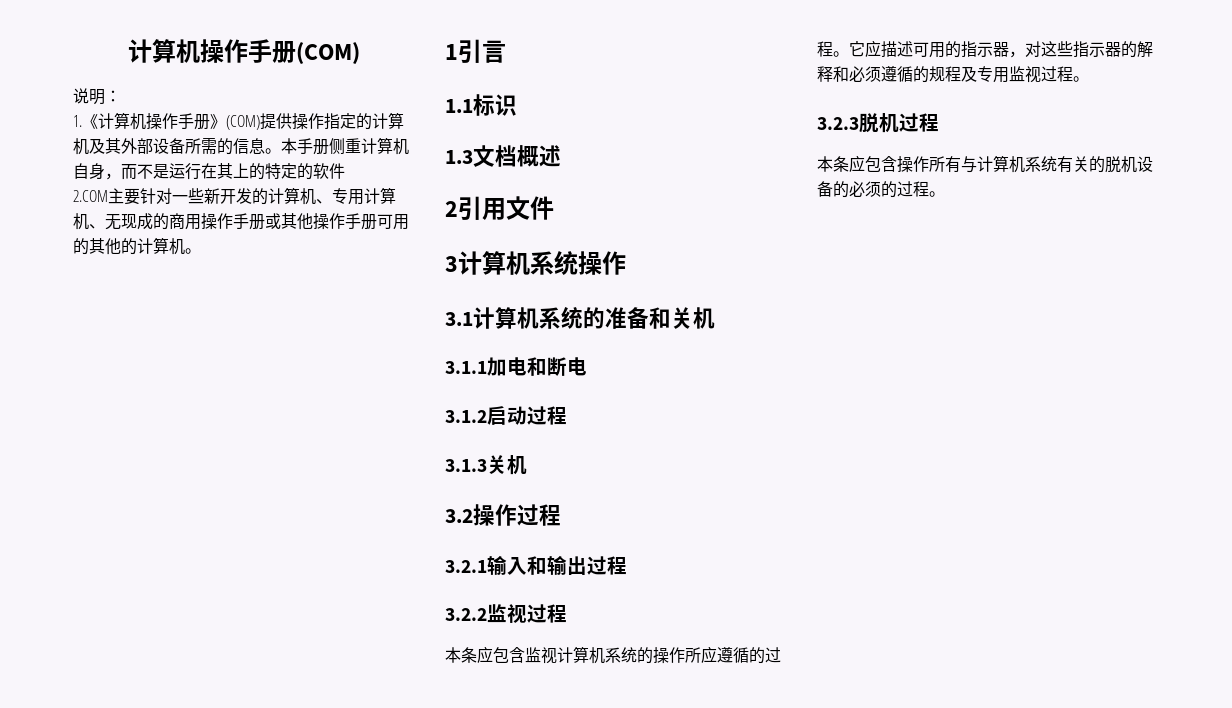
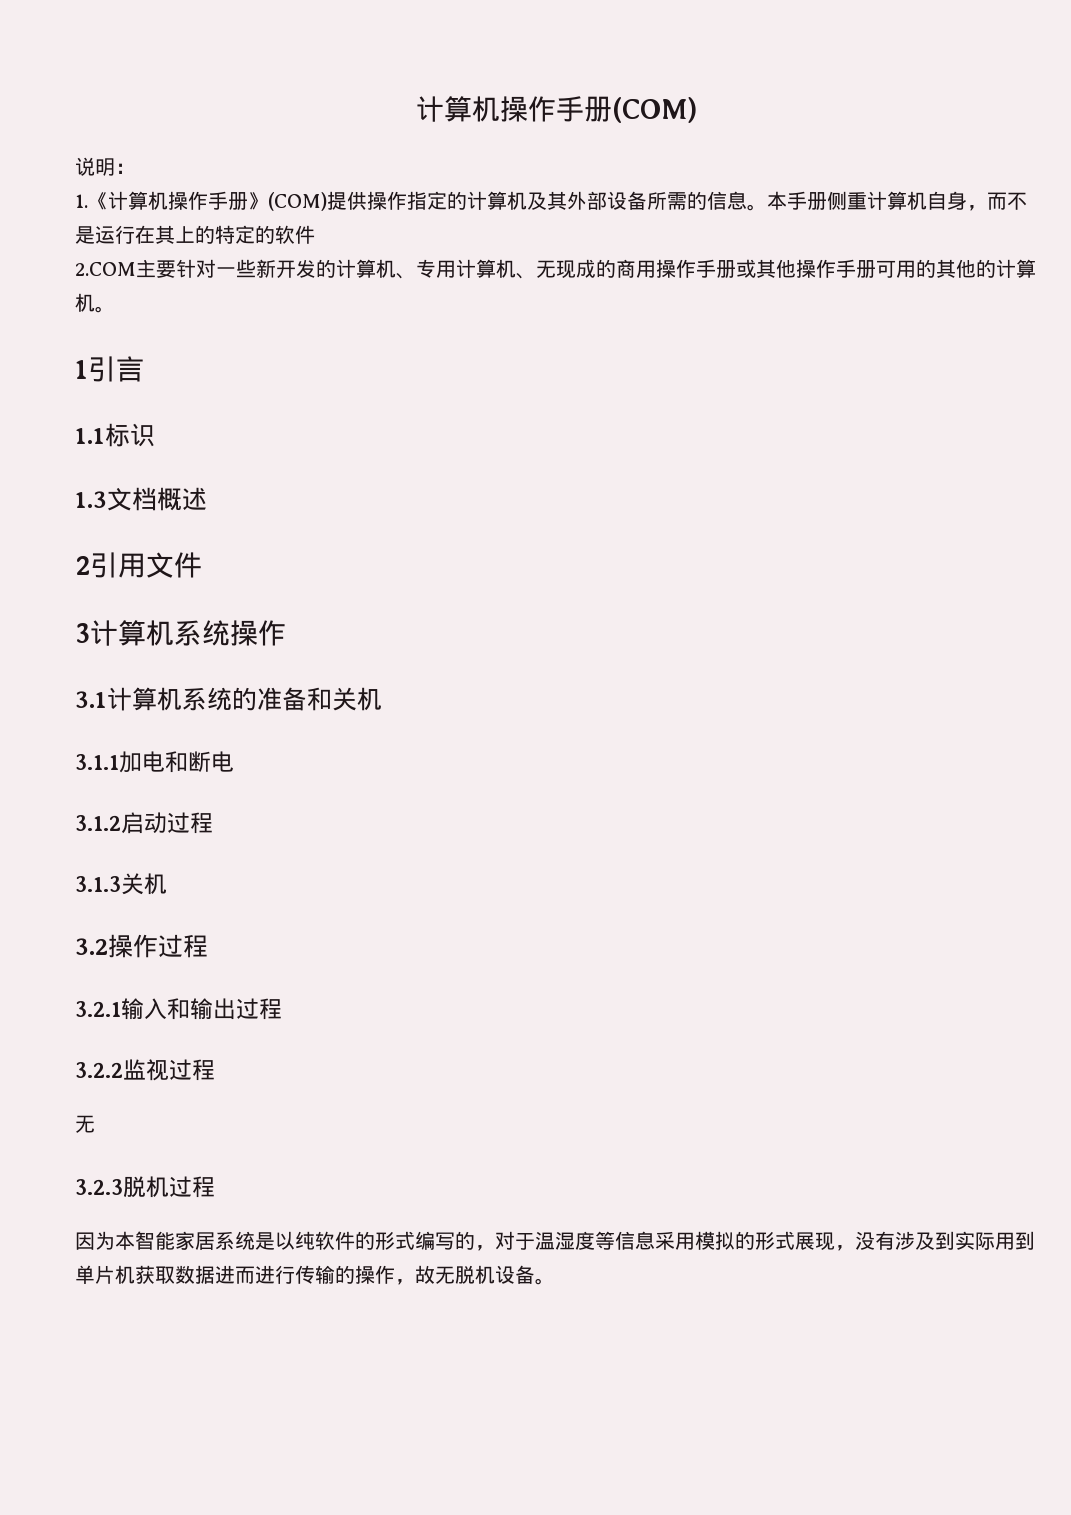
[445,646,781,664] [817,40,1153,58] [817,66,1089,83] [817,113,939,133] [817,155,1153,173] [817,181,929,198] 本条应包含监视计算机系统的操作所应遵循的过程。它应描述可用的指示器，对这些指示器的解释和必须遵循的规程及专用监视过程。 // 3.2.3脱机过程 // 本条应包含操作所有与计算机系统有关的脱机设备的必须的过程 -> [75,1115,95,1133] [75,1176,215,1198] [75,1231,1035,1251] [75,1265,535,1285] 无 // 3.2.3脱机过程 // 因为本智能家居系统是以纯软件的形式编写的，对于温湿度等信息采用模拟的形式展现，没有涉及到实际用到单片机获取数据进而进行传输的操作，故无脱机设备

